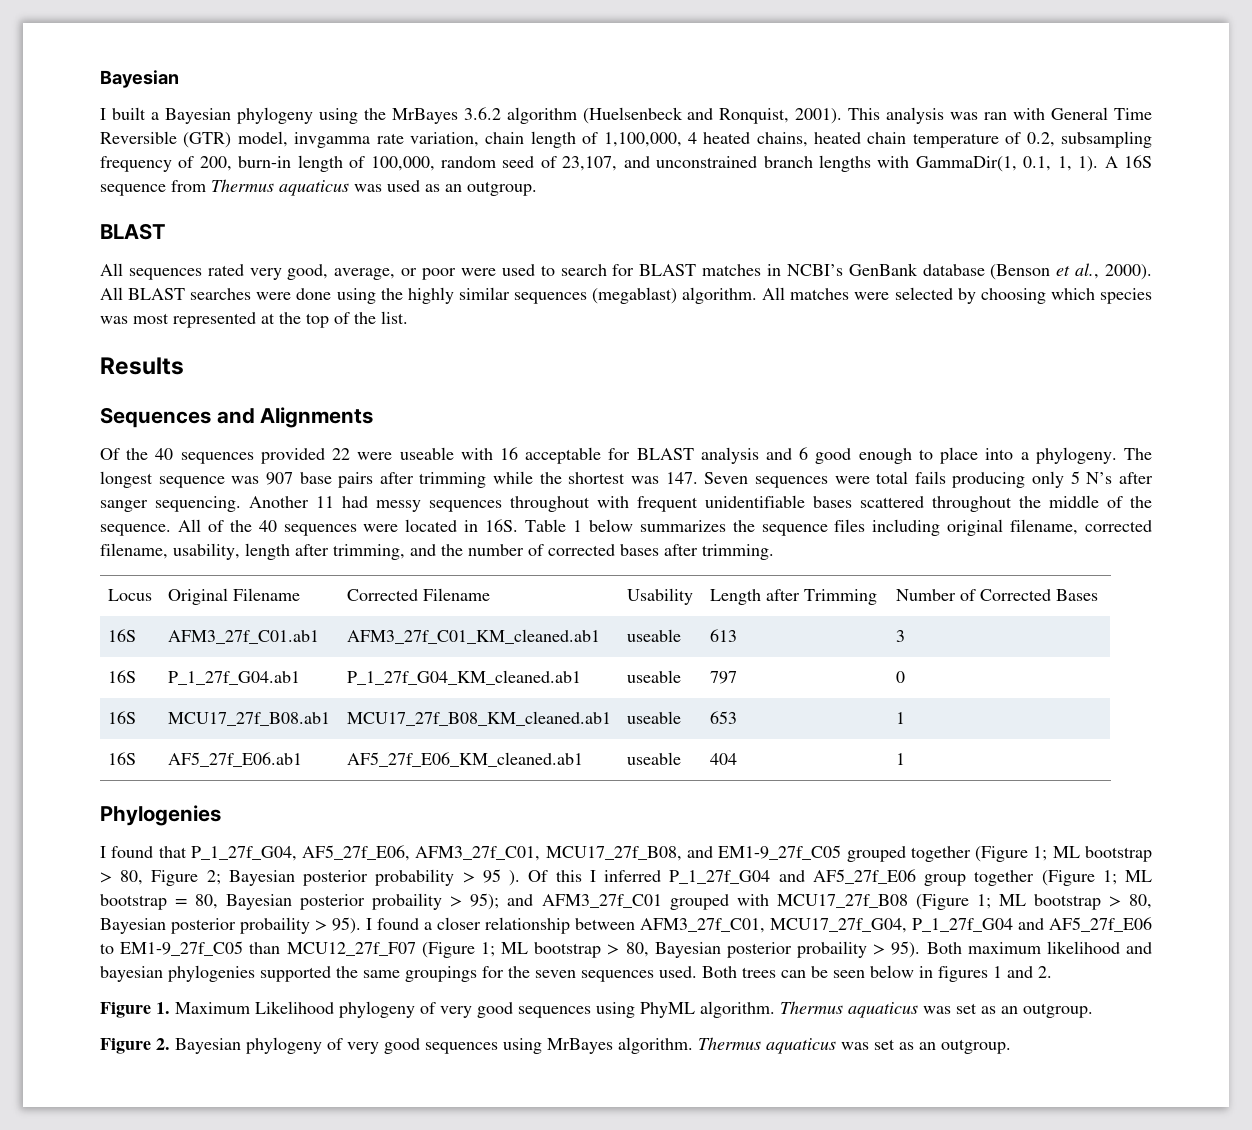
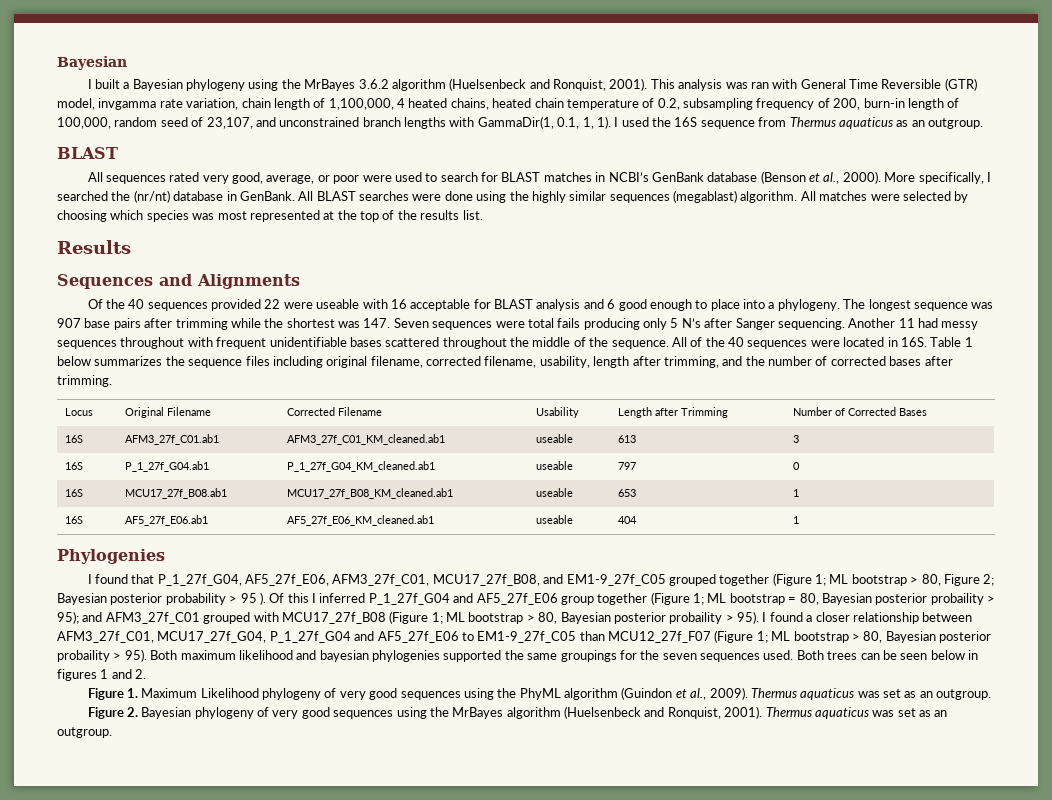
[1104,156,1118,168] A -> [614,117,671,127] I used the
[354,180,420,192] was used -> (893, 123) none
(1153, 272) none -> [884,172,991,184] [57,190,295,203] More specifically, I searched the (nr/nt) database in GenBank.
(376, 318) none -> [420,210,460,220] results
[100,500,148,512] sanger -> [735,318,775,330] Sanger
[640,1001,775,1018] PhyML algorithm. -> [497,687,748,700] the PhyML algorithm (Guindon et al., 2009).
[547,1037,693,1054] MrBayes algorithm. -> [429,706,763,719] the MrBayes algorithm (Huelsenbeck and Ronquist, 2001).

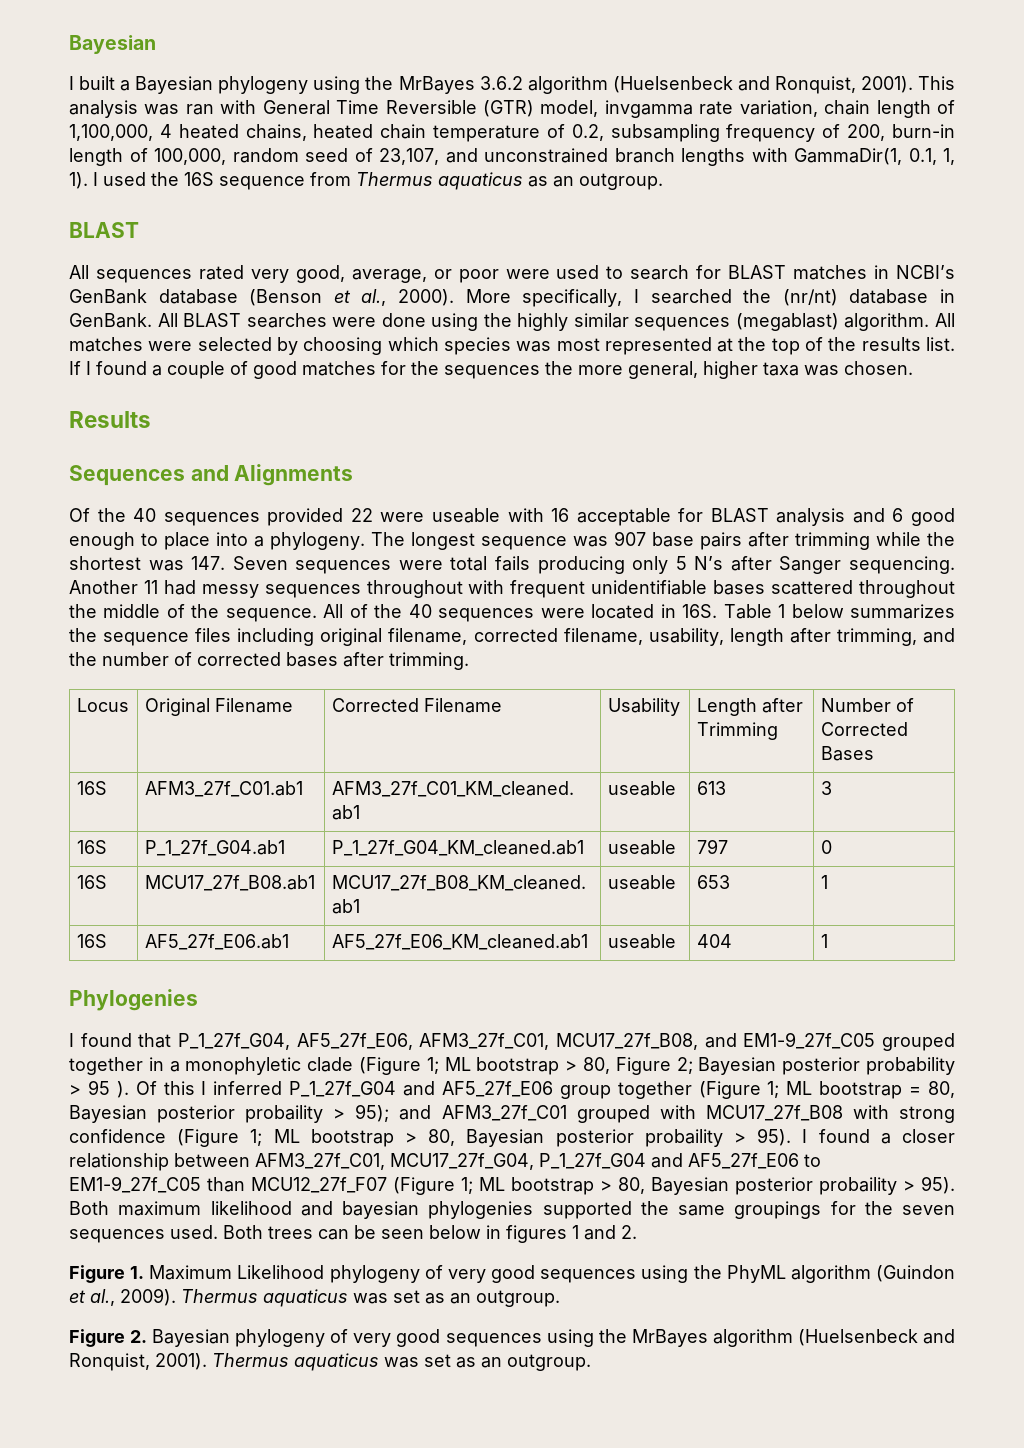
(483, 215) none -> [69,361,913,379] If I found a couple of good matches for the sequences the more general, higher taxa was chosen.
(770, 580) none -> [148,1057,354,1075] in a monophyletic clade
(386, 618) none -> [852,1105,955,1123] [69,1129,166,1143] with strong confidence

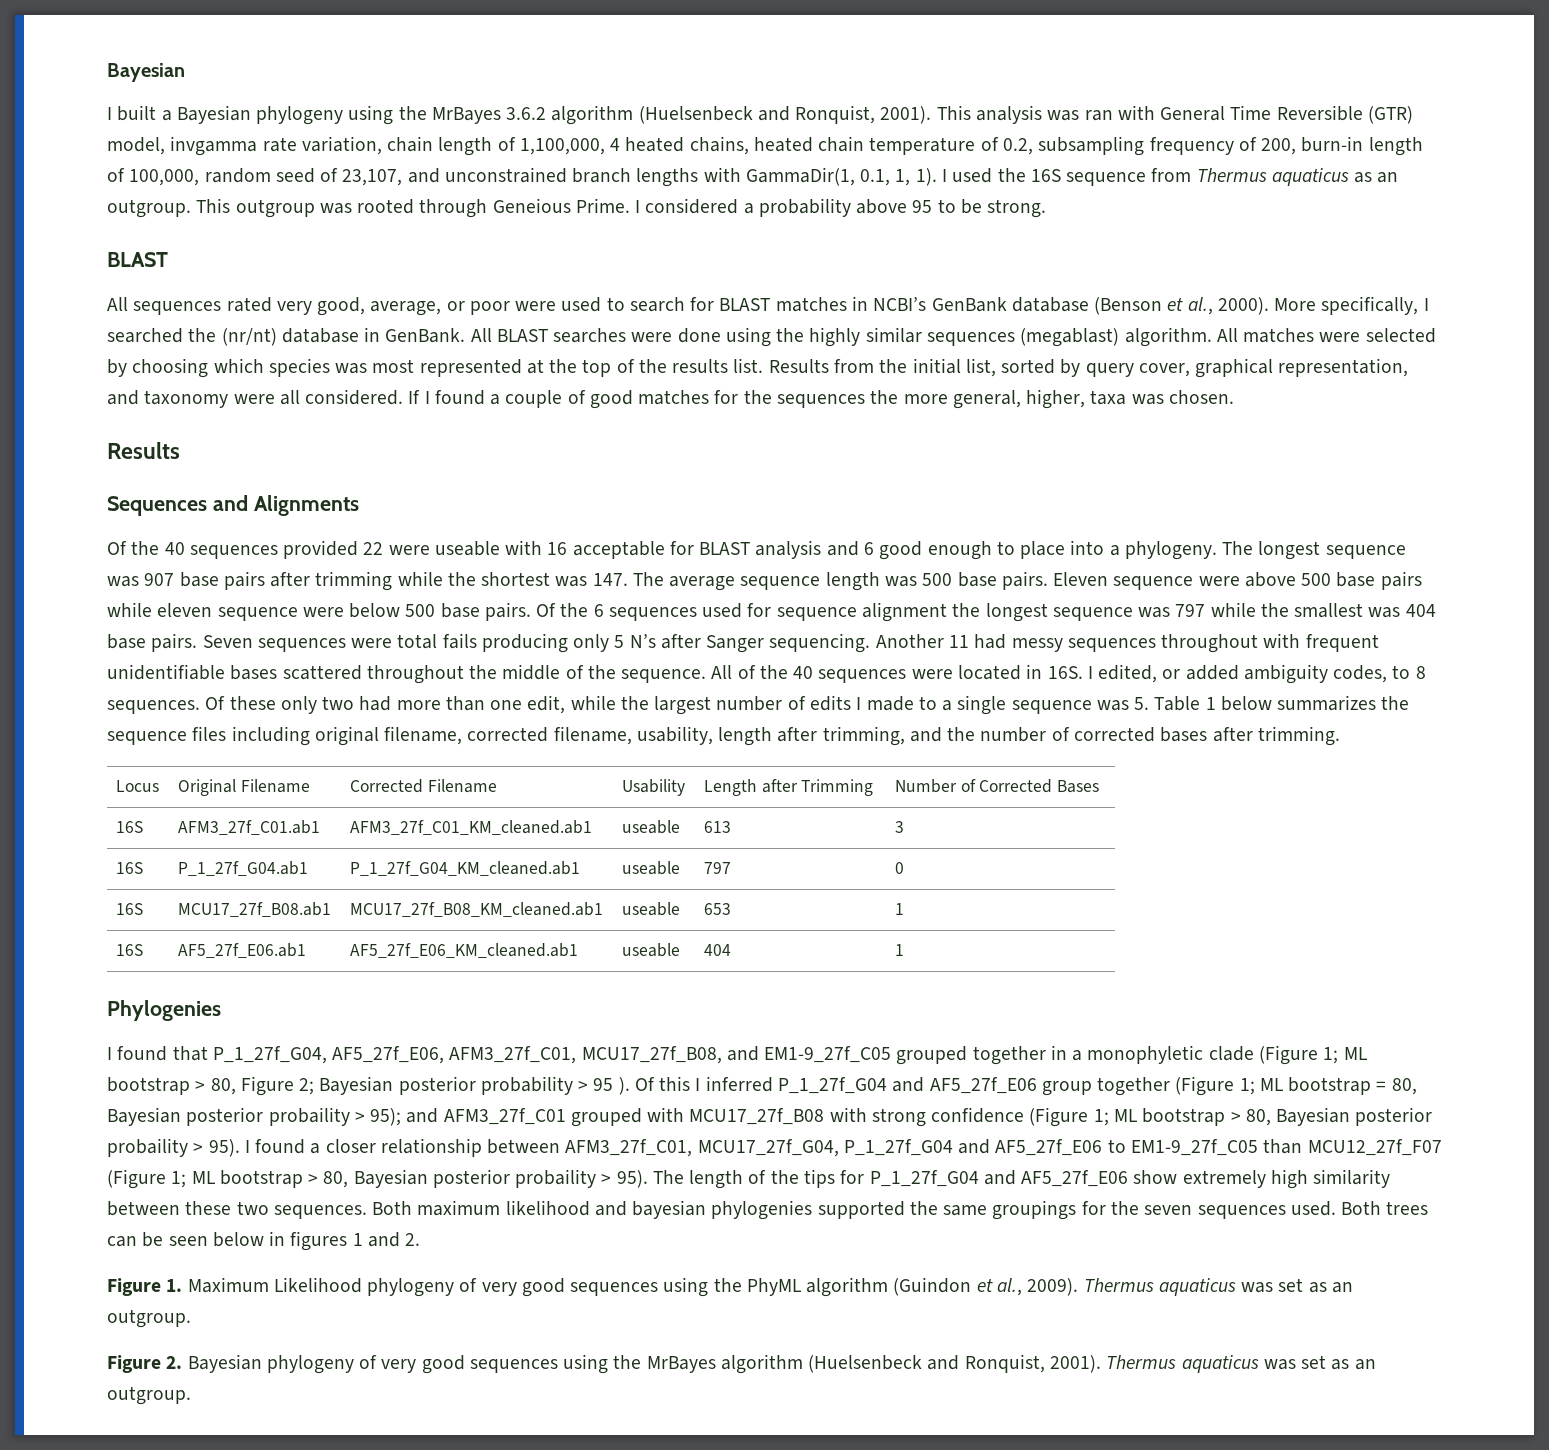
(663, 181) none -> [196,198,1047,218] This outgroup was rooted through Geneious Prime. I considered a probability above 95 to be strong.
(955, 344) none -> [768,358,1409,378] [107,389,404,408] Results from the initial list, sorted by query cover, graphical representation, and taxonomy were all considered.
[703,361,758,379] higher -> [1026,389,1086,409] higher,
(226, 563) none -> [632,571,1422,591] [107,602,1436,622] [107,633,198,652] The average sequence length was 500 base pairs. Eleven sequence were above 500 base pairs while eleven sequence were below 500 base pairs. Of the 6 sequences used for sequence alignment the longest sequence was 797 while the smallest was 404 base pairs.
(718, 611) none -> [1087,664,1426,684] [107,695,1150,715] I edited, or added ambiguity codes, to 8 sequences. Of these only two had more than one edit, while the largest number of edits I made to a single sequence was 5.
(955, 1185) none -> [652,1169,1391,1189] [107,1201,367,1219] The length of the tips for P_1_27f_G04 and AF5_27f_E06 show extremely high similarity between these two sequences.

